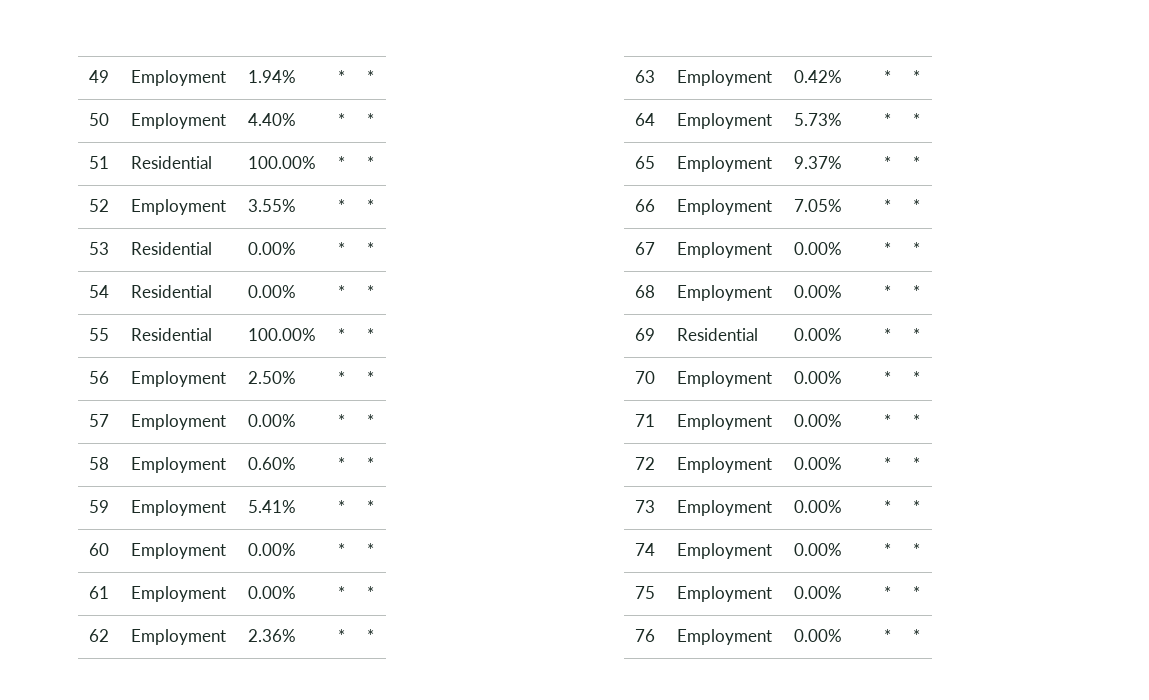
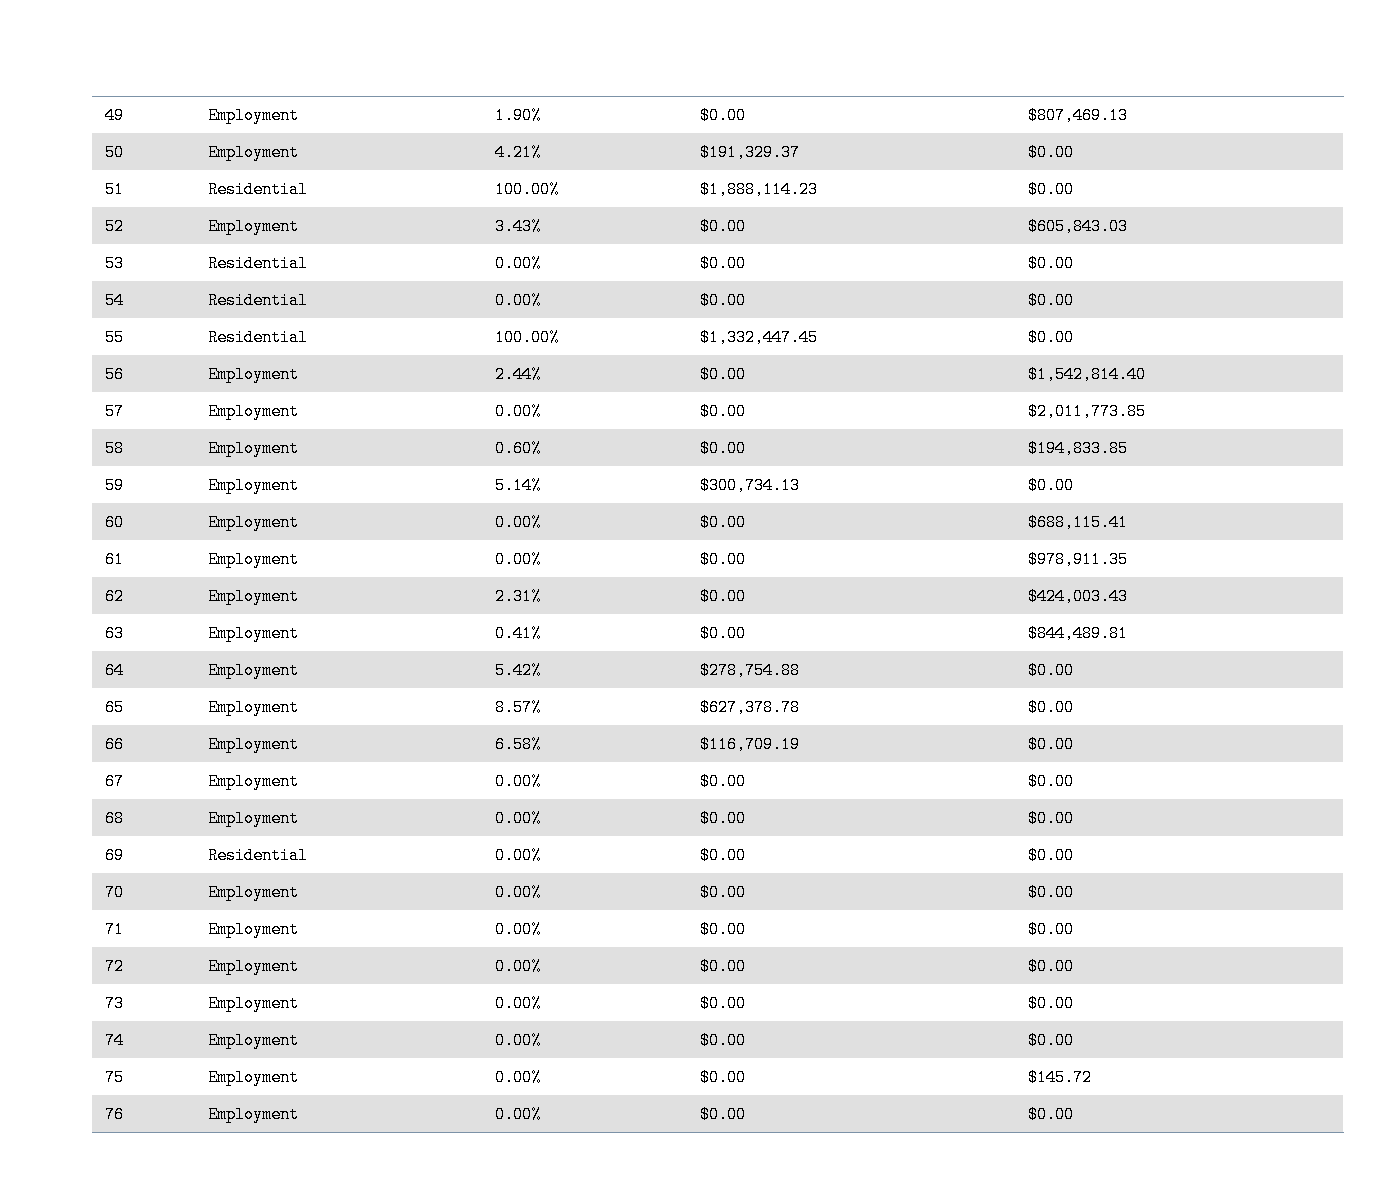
[247,70,296,83] [337,70,345,83] [366,70,374,83] 1.94% | * | * -> [495,107,542,124] [700,107,747,124] [1028,107,1129,124] 1.90% | $0.00 | $807,469.13
[247,113,296,126] [337,113,345,126] [366,113,374,126] 4.40% | * | * -> [495,144,542,161] [700,144,801,161] [1028,144,1075,161] 4.21% | $191,329.37 | $0.00
[337,156,345,169] [366,156,374,169] * | * -> [700,181,819,198] [1028,181,1075,198] $1,888,114.23 | $0.00
[247,199,296,212] [337,199,345,212] [366,199,374,212] 3.55% | * | * -> [495,218,542,235] [700,218,747,235] [1028,218,1129,235] 3.43% | $0.00 | $605,843.03
[337,242,345,255] [366,242,374,255] * | * -> [700,255,747,272] [1028,255,1075,272] $0.00 | $0.00
[337,285,345,298] [366,285,374,298] * | * -> [700,292,747,309] [1028,292,1075,309] $0.00 | $0.00
[337,328,345,341] [366,328,374,341] * | * -> [700,329,819,346] [1028,329,1075,346] $1,332,447.45 | $0.00
[247,371,296,384] [337,371,345,384] [366,371,374,384] 2.50% | * | * -> [495,366,542,383] [700,366,747,383] [1028,366,1147,383] 2.44% | $0.00 | $1,542,814.40
[337,414,345,427] [366,414,374,427] * | * -> [700,403,747,420] [1028,403,1147,420] $0.00 | $2,011,773.85
[337,457,345,470] [366,457,374,470] * | * -> [700,440,747,457] [1028,440,1129,457] $0.00 | $194,833.85
[247,500,296,513] [337,500,345,513] [366,500,374,513] 5.41% | * | * -> [495,477,542,494] [700,477,801,494] [1028,477,1075,494] 5.14% | $300,734.13 | $0.00
[337,543,345,556] [366,543,374,556] * | * -> [700,514,747,531] [1028,514,1129,531] $0.00 | $688,115.41
[337,586,345,599] [366,586,374,599] * | * -> [700,551,747,568] [1028,551,1129,568] $0.00 | $978,911.35
[247,629,296,642] [337,629,345,642] [366,629,374,642] 2.36% | * | * -> [495,588,542,605] [700,588,747,605] [1028,588,1129,605] 2.31% | $0.00 | $424,003.43
[793,70,842,83] [883,70,891,83] [912,70,920,83] 0.42% | * | * -> [495,625,542,642] [700,625,747,642] [1028,625,1129,642] 0.41% | $0.00 | $844,489.81
[793,113,842,126] [883,113,891,126] [912,113,920,126] 5.73% | * | * -> [495,662,542,679] [700,662,801,679] [1028,662,1075,679] 5.42% | $278,754.88 | $0.00
[793,156,842,169] [883,156,891,169] [912,156,920,169] 9.37% | * | * -> [495,699,542,716] [700,699,801,716] [1028,699,1075,716] 8.57% | $627,378.78 | $0.00
[793,199,842,212] [883,199,891,212] [912,199,920,212] 7.05% | * | * -> [495,736,542,753] [700,736,801,753] [1028,736,1075,753] 6.58% | $116,709.19 | $0.00
[883,242,891,255] [912,242,920,255] * | * -> [700,773,747,790] [1028,773,1075,790] $0.00 | $0.00
[883,285,891,298] [912,285,920,298] * | * -> [700,810,747,827] [1028,810,1075,827] $0.00 | $0.00
[883,328,891,341] [912,328,920,341] * | * -> [700,847,747,864] [1028,847,1075,864] $0.00 | $0.00
[883,371,891,384] [912,371,920,384] * | * -> [700,884,747,901] [1028,884,1075,901] $0.00 | $0.00
[883,414,891,427] [912,414,920,427] * | * -> [700,921,747,938] [1028,921,1075,938] $0.00 | $0.00
[883,457,891,470] [912,457,920,470] * | * -> [700,958,747,975] [1028,958,1075,975] $0.00 | $0.00
[883,500,891,513] [912,500,920,513] * | * -> [700,995,747,1012] [1028,995,1075,1012] $0.00 | $0.00
[883,543,891,556] [912,543,920,556] * | * -> [700,1032,747,1049] [1028,1032,1075,1049] $0.00 | $0.00
[883,586,891,599] [912,586,920,599] * | * -> [700,1069,747,1086] [1028,1069,1093,1086] $0.00 | $145.72
[883,629,891,642] [912,629,920,642] * | * -> [700,1106,747,1123] [1028,1106,1075,1123] $0.00 | $0.00

